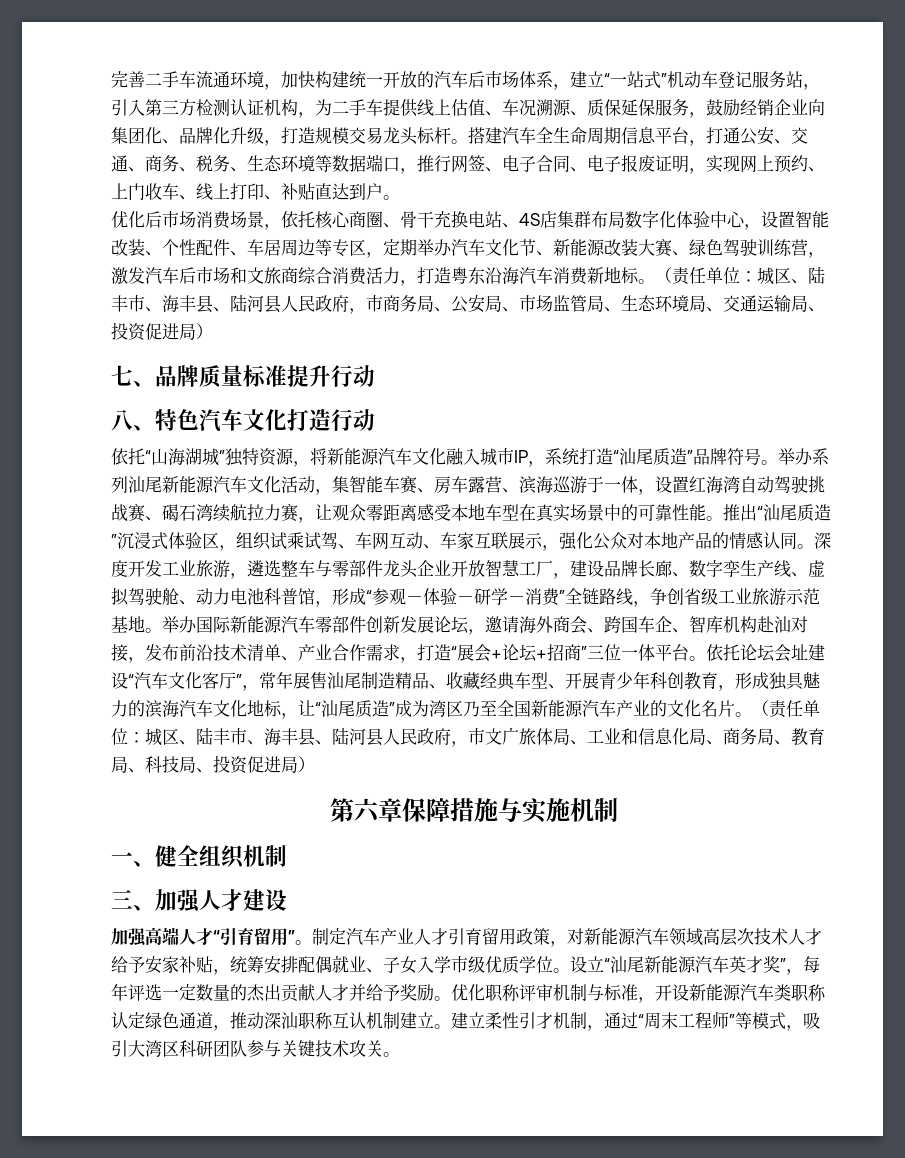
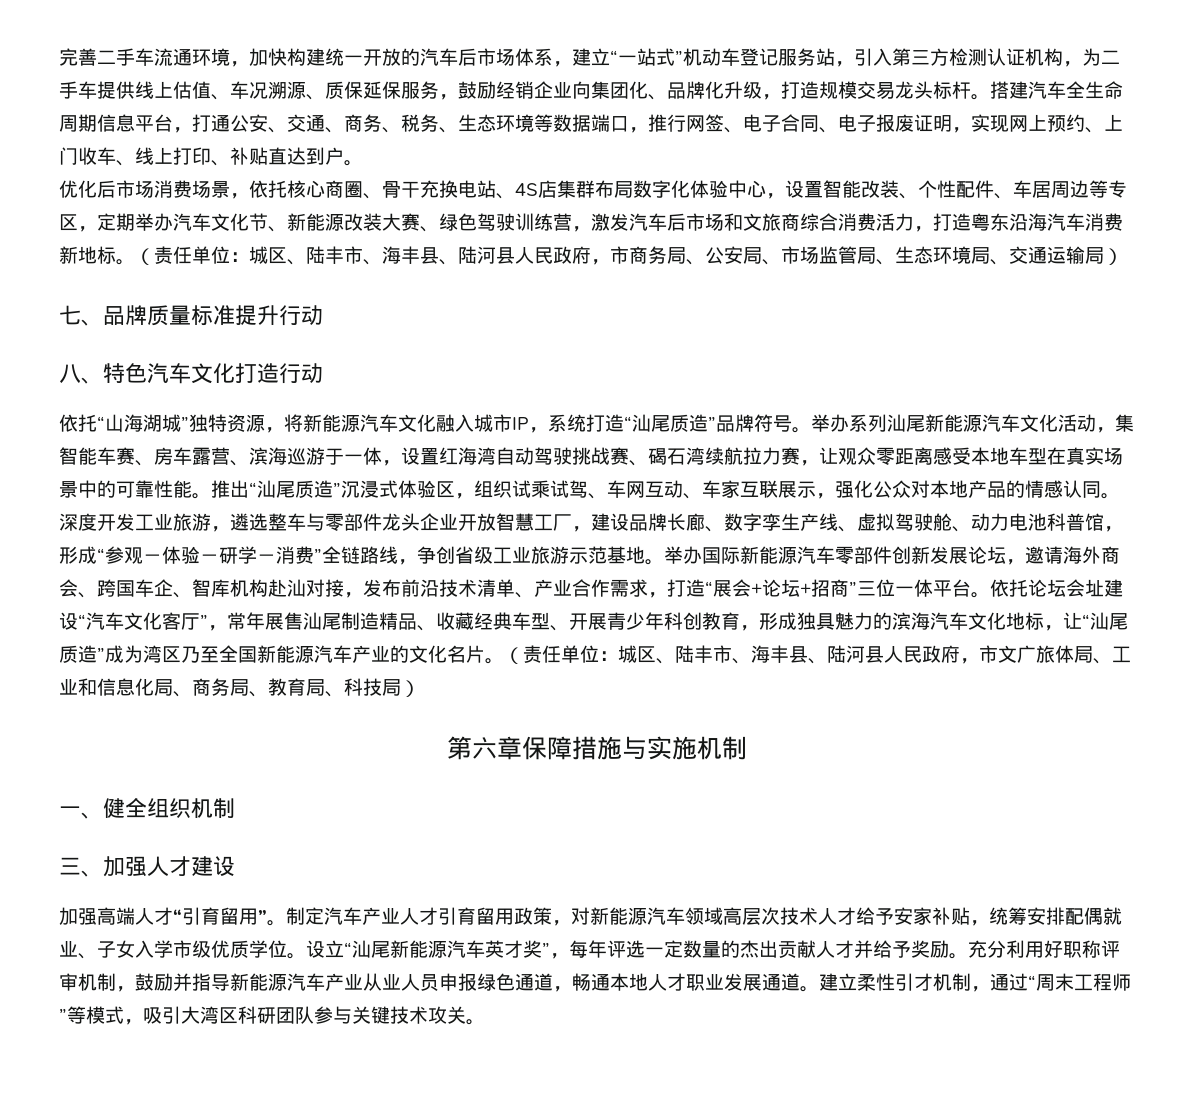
[808,307,825,312] [111,322,196,341] 、投资促进局 -> (1104, 255) none
[196,755,298,774] 、投资促进局 -> (401, 687) none
[451,984,485,1001] 优化 -> [968,940,1063,958] 充分利用好
[587,984,826,1003] [111,1012,434,1031] 与标准，开设新能源汽车类职称认定绿色通道，推动深汕职称互认机制建立 -> [116,973,800,992] ，鼓励并指导新能源汽车产业从业人员申报绿色通道，畅通本地人才职业发展通道

